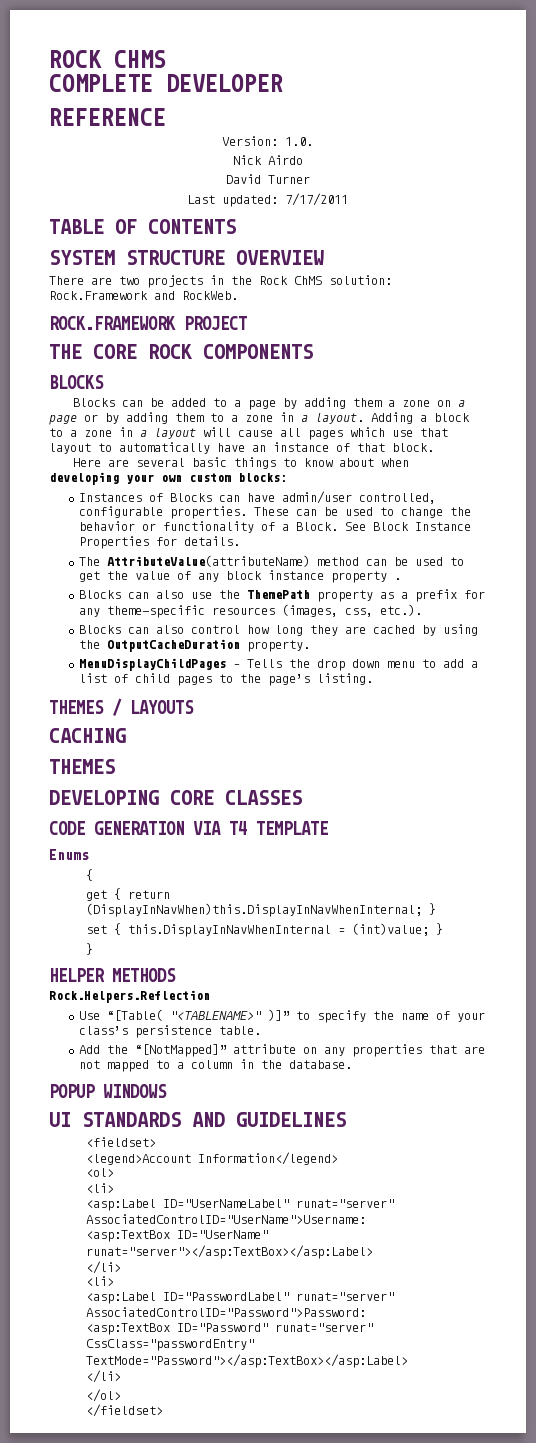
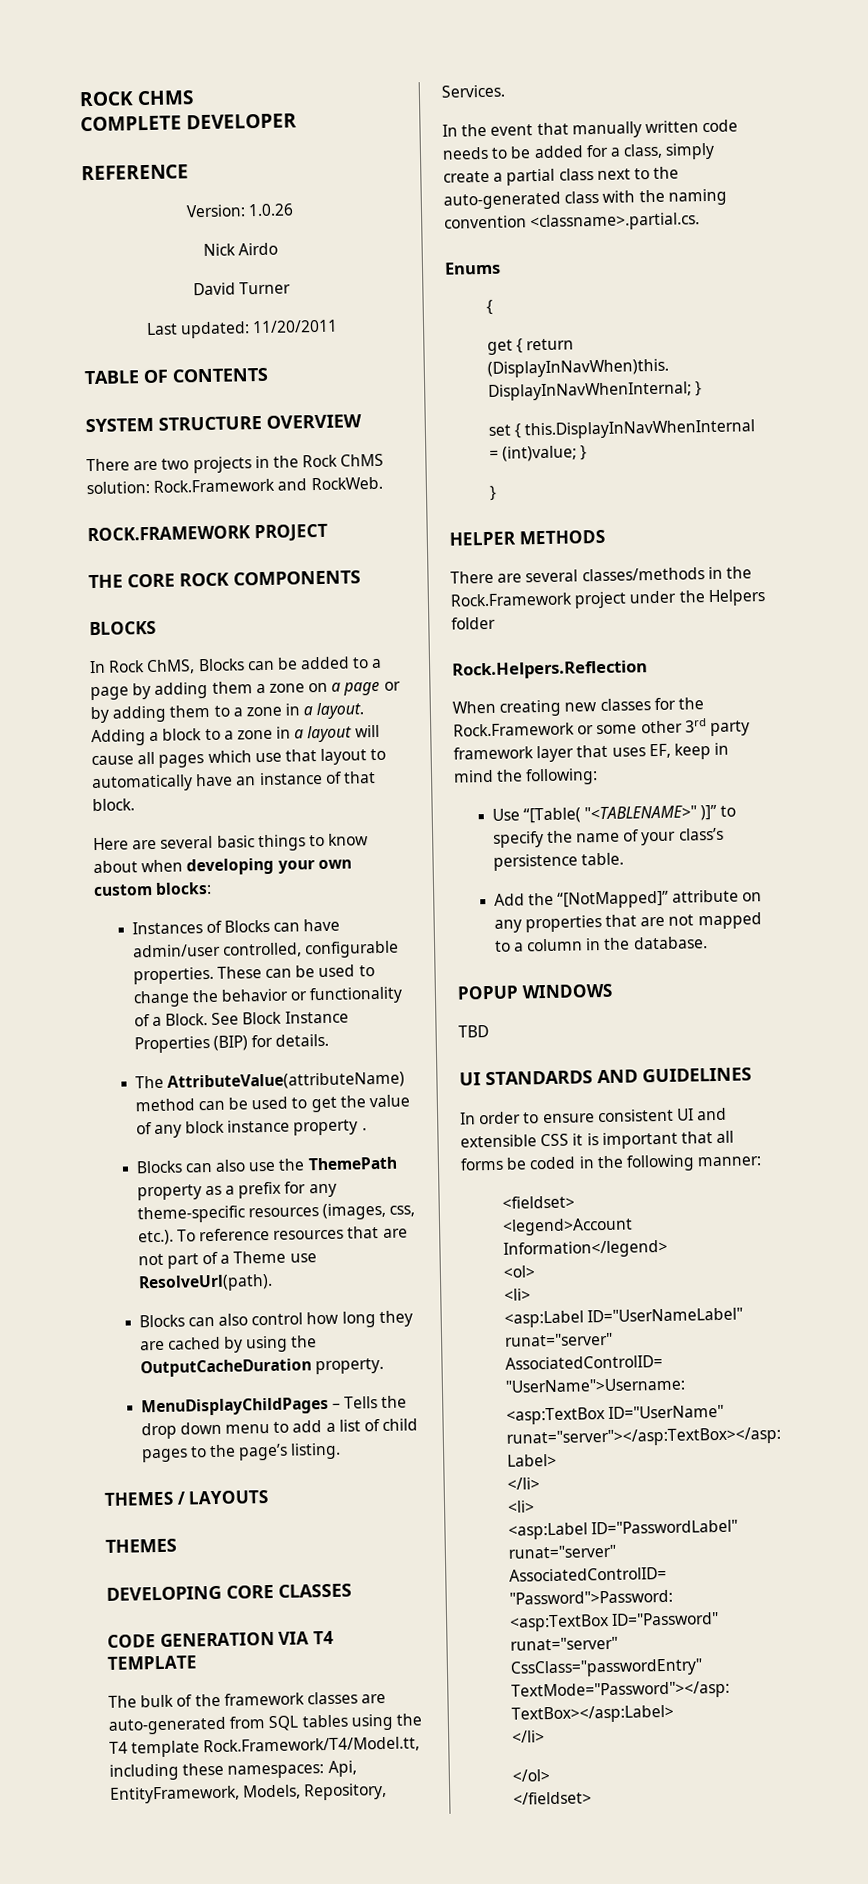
[285,137,313,146] 1.0. -> [248,203,295,217] 1.0.26
[285,193,348,206] 7/17/2011 -> [252,319,339,334] 11/20/2011
(104, 382) none -> [89,659,196,675] In Rock ChMS,
(149, 542) none -> [212,1035,248,1051] (BIP)
(422, 610) none -> [176,1226,408,1242] [137,1250,317,1269] [137,1273,273,1293] To reference resources that are not part of a Theme use ResolveUrl(path).
[49,728,126,743] // CACHING -> (269, 1497) none
(328, 828) none -> [108,1691,387,1708] [108,1713,422,1735] [109,1736,421,1758] [109,1760,357,1781] [110,1782,388,1804] [441,84,505,98] [442,119,739,139] [442,142,716,160] [443,166,680,186] [443,188,727,210] [444,212,701,232] // The bulk of the framework classes are auto-generated from SQL tables using the T4 template Rock.Framework/T4/Model.tt, including these namespaces: Api, EntityFramework, Models, Repository, Services. // In the event that manually written code needs to be added for a class, simply create a partial class next to the auto-generated class with the naming convention <classname>.partial.cs.
[49,990,210,1003] Rock.Helpers.Reflection -> [450,566,752,584] [450,589,766,609] [451,616,496,630] [452,660,648,680] [452,697,704,717] [453,718,750,737] [453,742,730,763] [453,768,599,786] There are several classes/methods in the Rock.Framework project under the Helpers folder // Rock.Helpers.Reflection // When creating new classes for the Rock.Framework or some other 3rd party framework layer that uses EF, keep in mind the following:
(167, 1091) none -> [458,1025,489,1038] // TBD
(346, 1119) none -> [460,1107,728,1125] [460,1130,735,1150] [460,1154,763,1172] // In order to ensure consistent UI and extensible CSS it is important that all forms be coded in the following manner:

